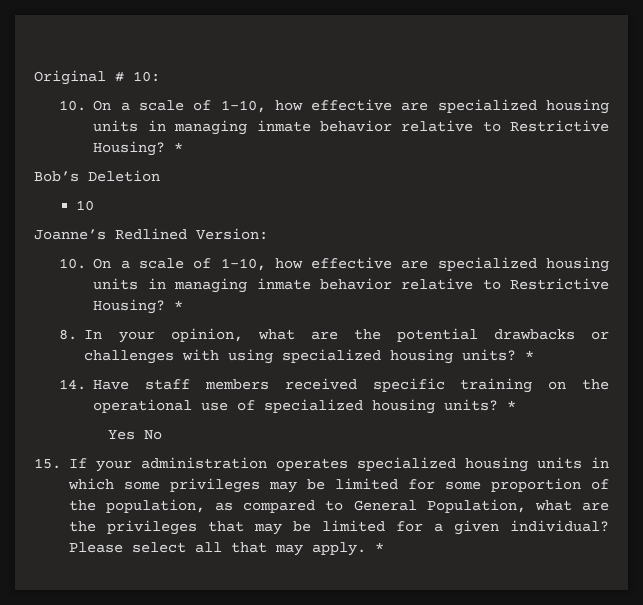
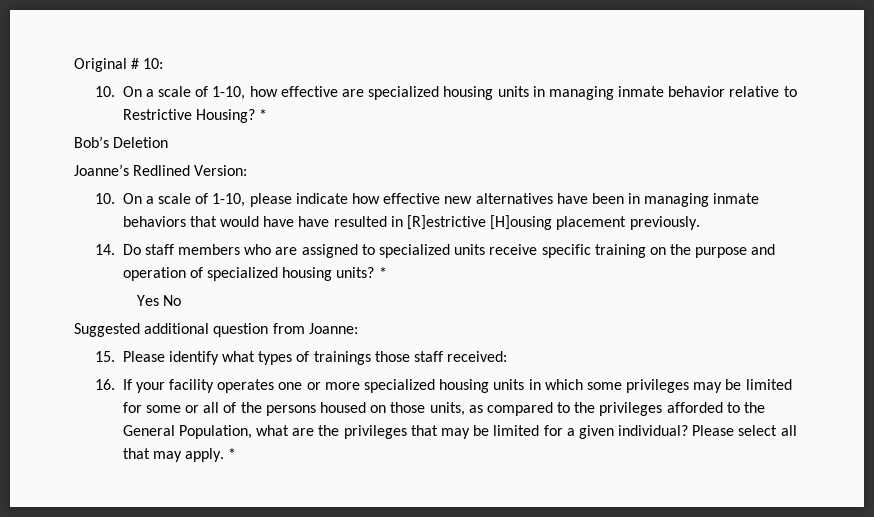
[75,200,94,211] // 10 -> (169, 142) none
[274,257,609,272] [93,278,609,293] [93,299,184,314] [58,328,609,343] [84,349,535,364] [58,378,357,390] how effective are specialized housing units in managing inmate behavior relative to Restrictive Housing? * // 8. In your opinion, what are the potential drawbacks or challenges with using specialized housing units? * // 14. Have staff members received -> [249,193,760,207] [122,215,700,230] [94,244,538,258] please indicate how effective new alternatives have been in managing inmate behaviors that would have have resulted in [R]estrictive [H]ousing placement previously. // 14. Do staff members who are assigned to specialized units receive
[93,399,229,413] operational use -> [695,244,776,258] [122,267,186,281] purpose and operation
[34,457,348,472] 15. If your administration operates -> [74,323,358,337] [94,351,508,365] [94,379,360,393] Suggested additional question from Joanne: // 15. Please identify what types of trainings those staff received: // 16. If your facility operates one or more
[490,478,609,492] [68,499,344,513] proportion of the population, as compared to -> [185,402,765,416] or all of the persons housed on those units, as compared to the privileges afforded to the

